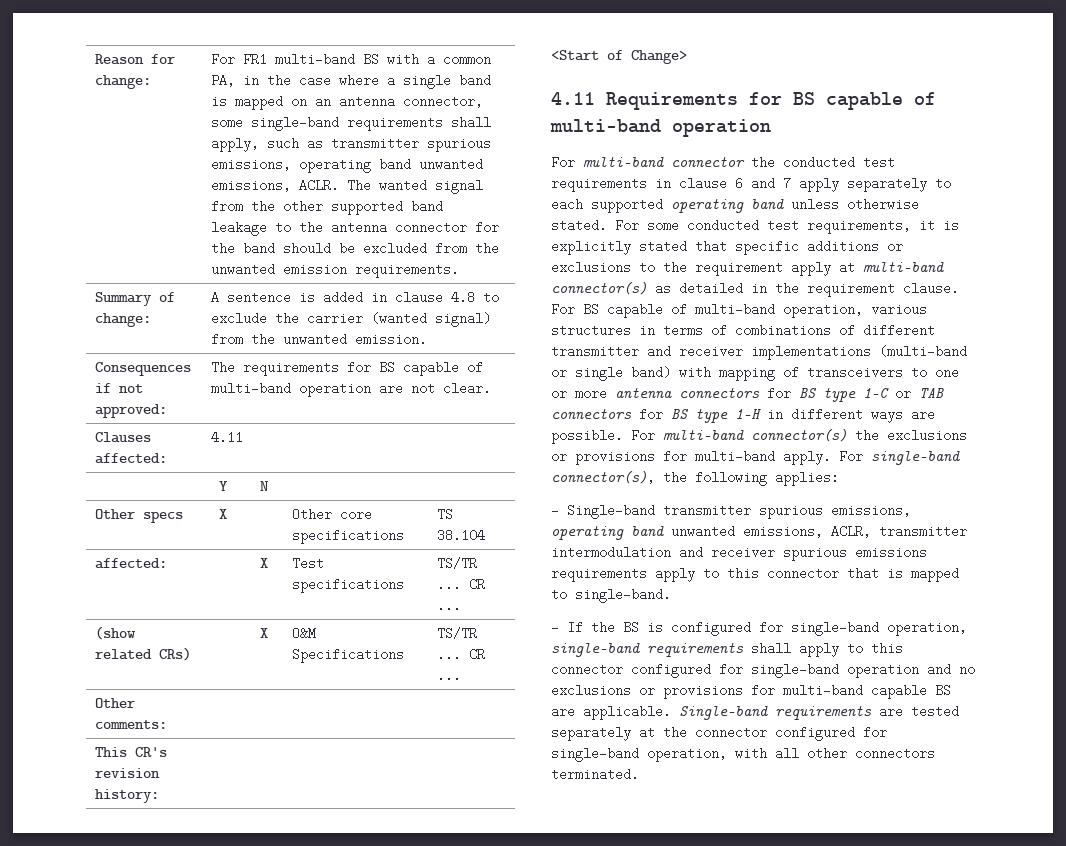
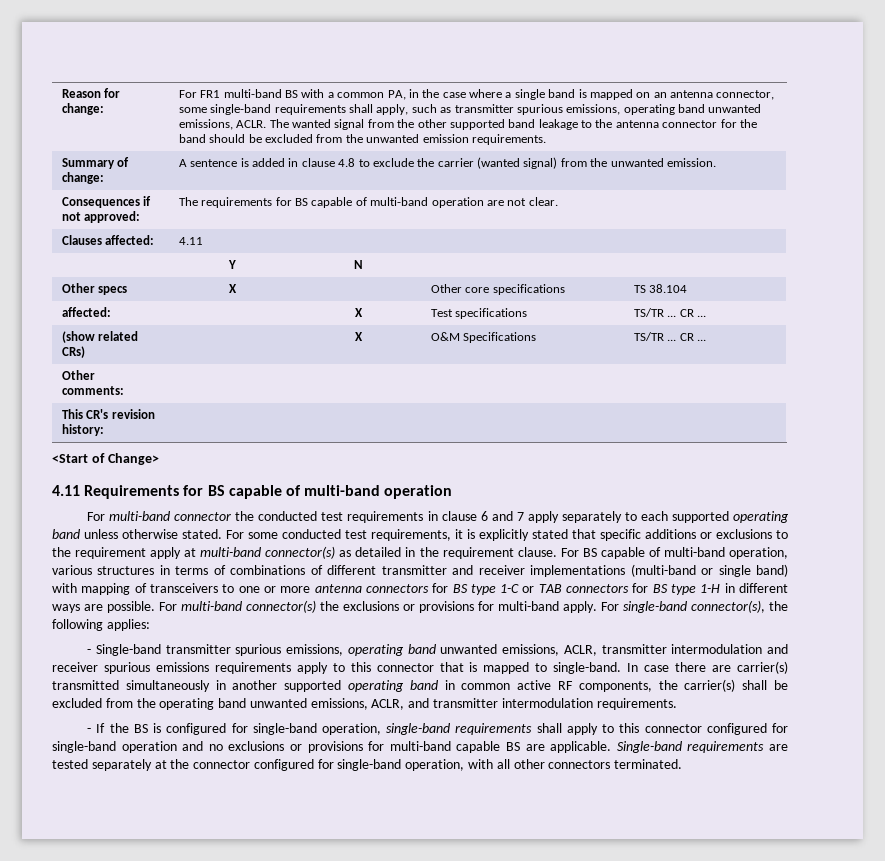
(671, 595) none -> [627,661,789,674] [52,679,788,692] [52,698,677,710] In case there are carrier(s) transmitted simultaneously in another supported operating band in common active RF components, the carrier(s) shall be excluded from the operating band unwanted emissions, ACLR, and transmitter intermodulation requirements.

